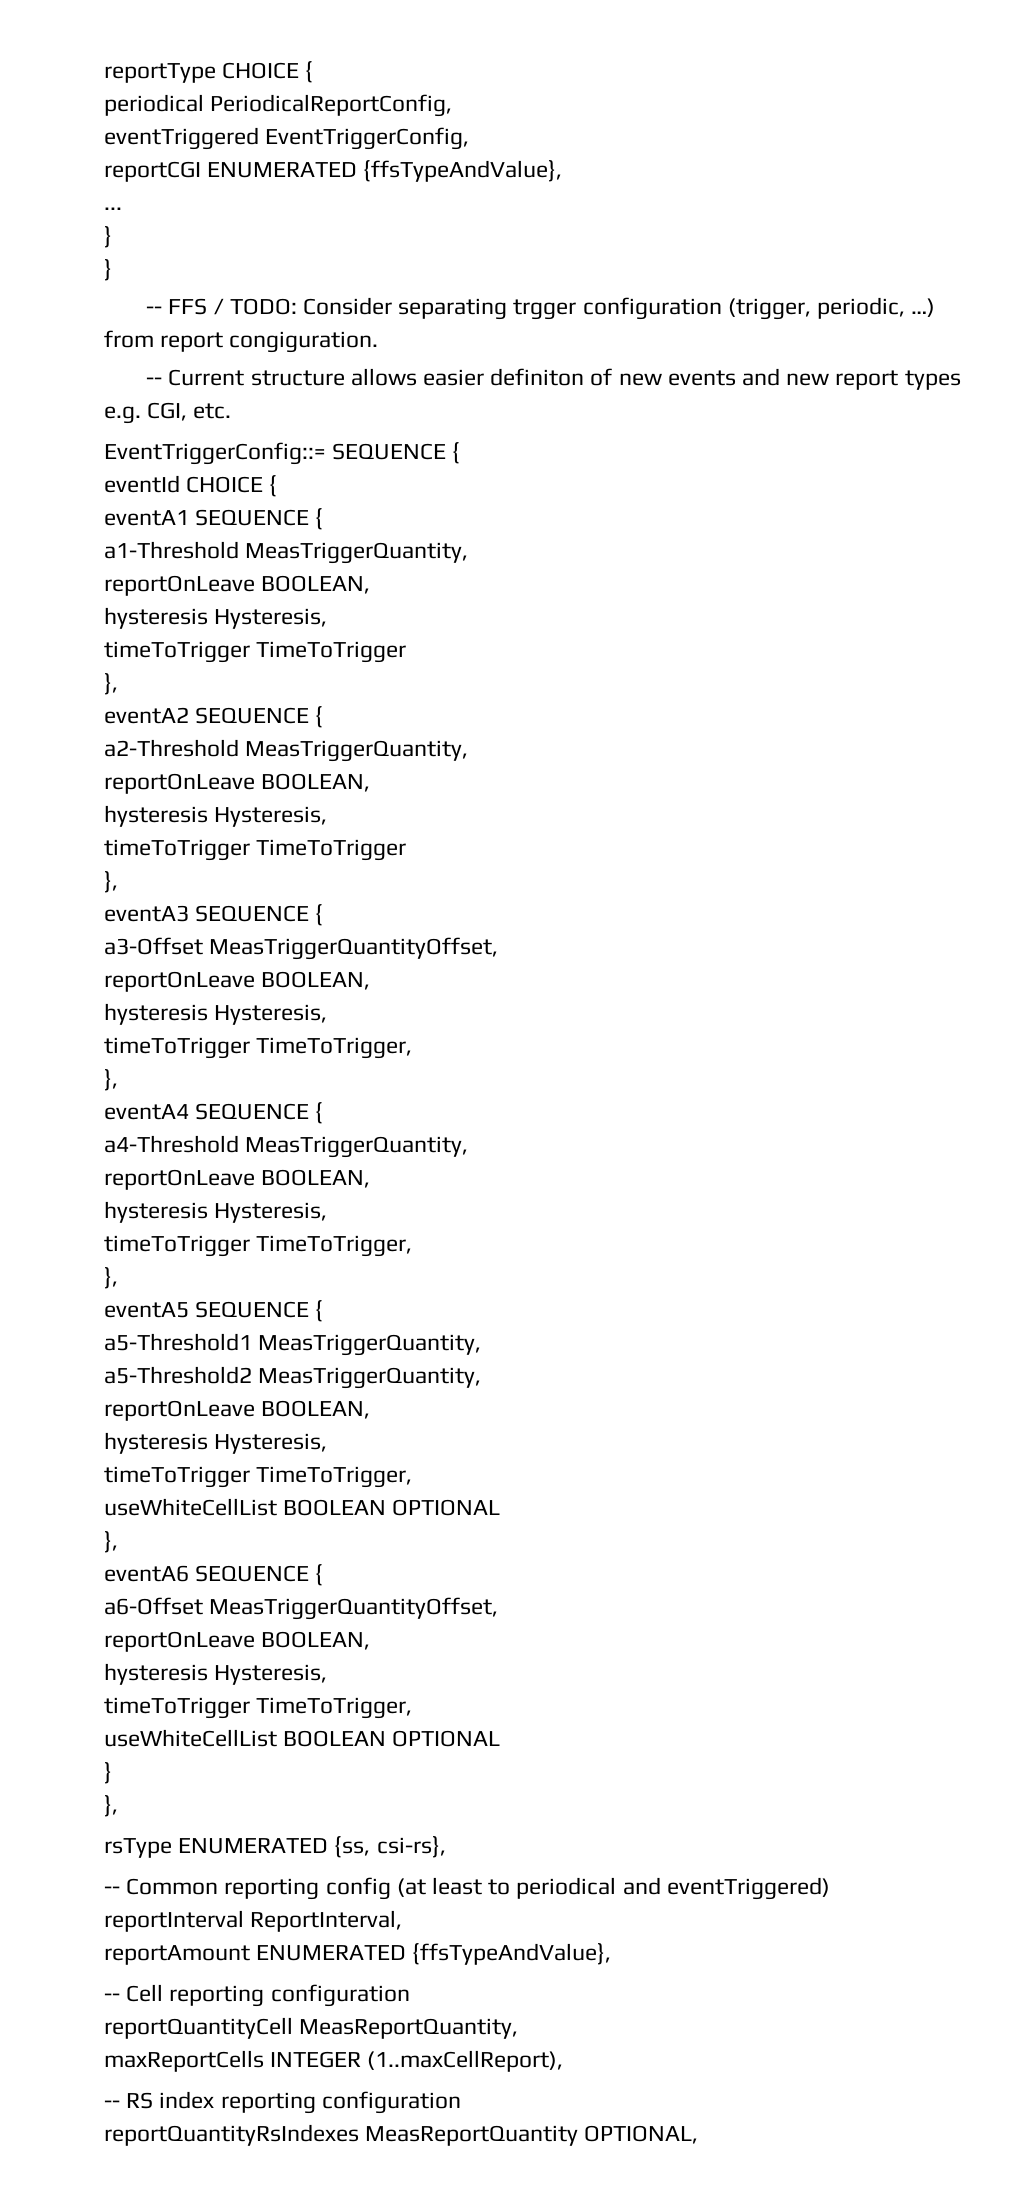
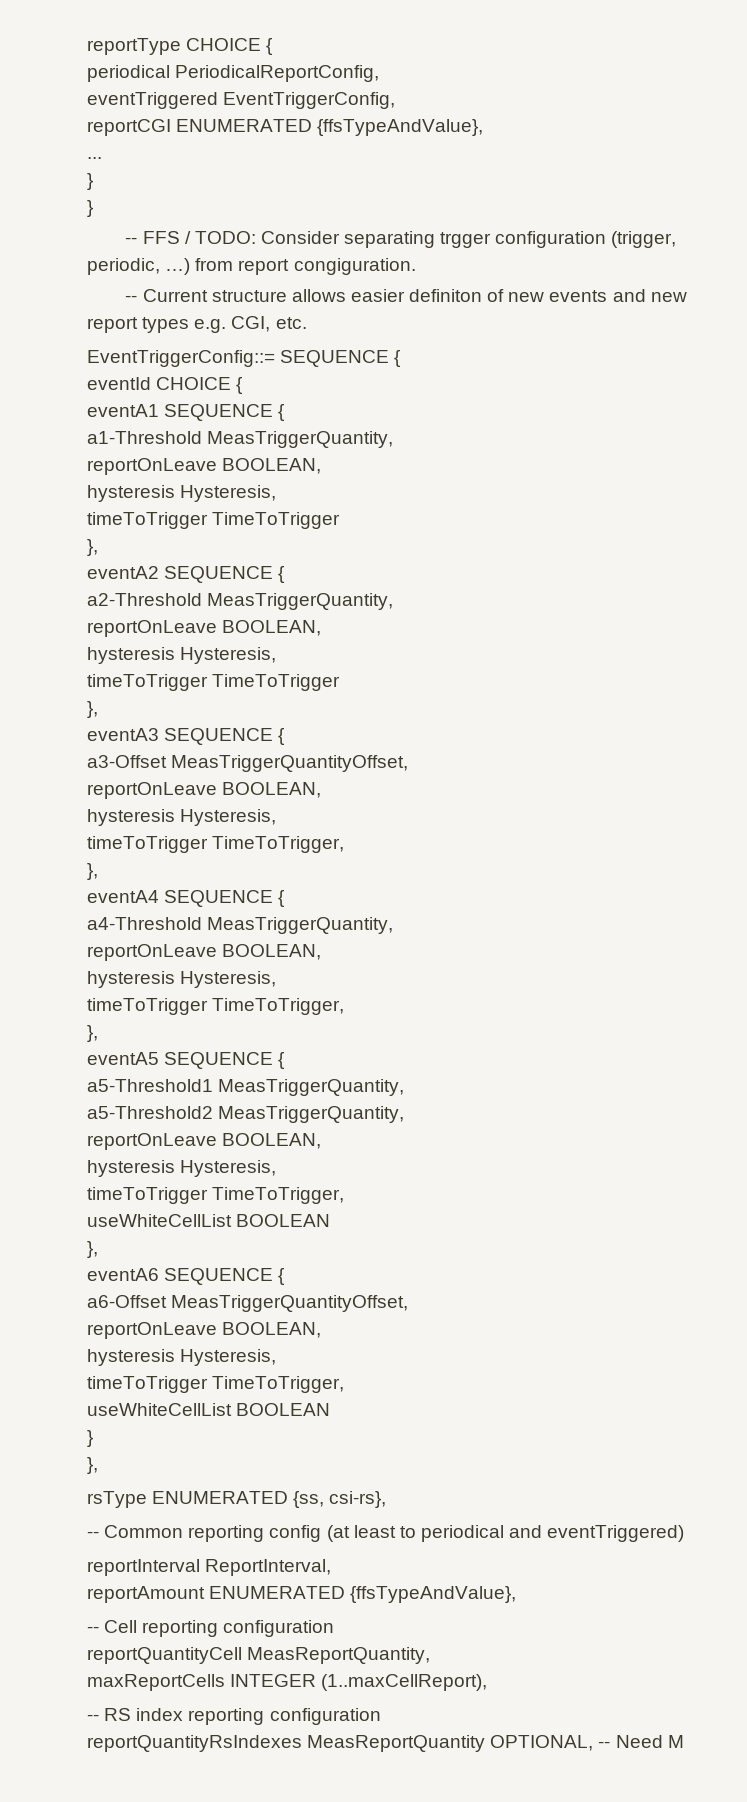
[392,1499,501,1516] OPTIONAL -> (331, 1220) none
[392,1730,501,1747] OPTIONAL -> (331, 1409) none
(699, 2134) none -> [598,1735,684,1748] -- Need M

